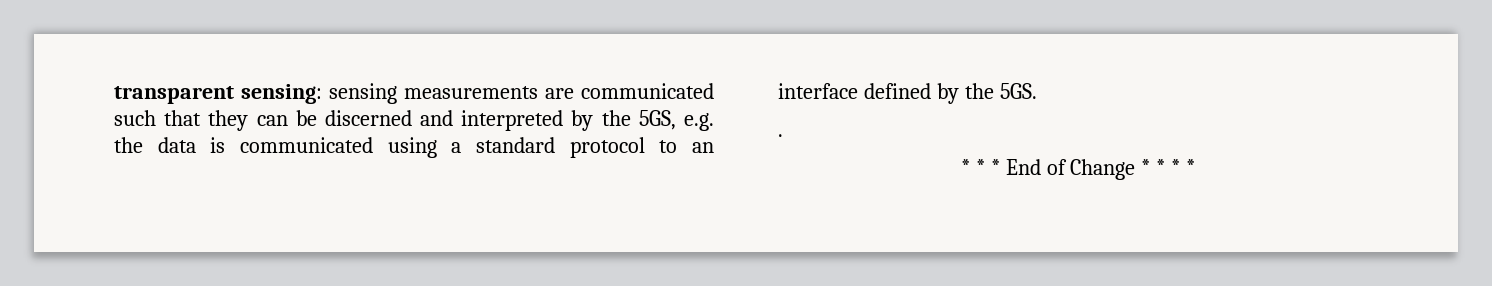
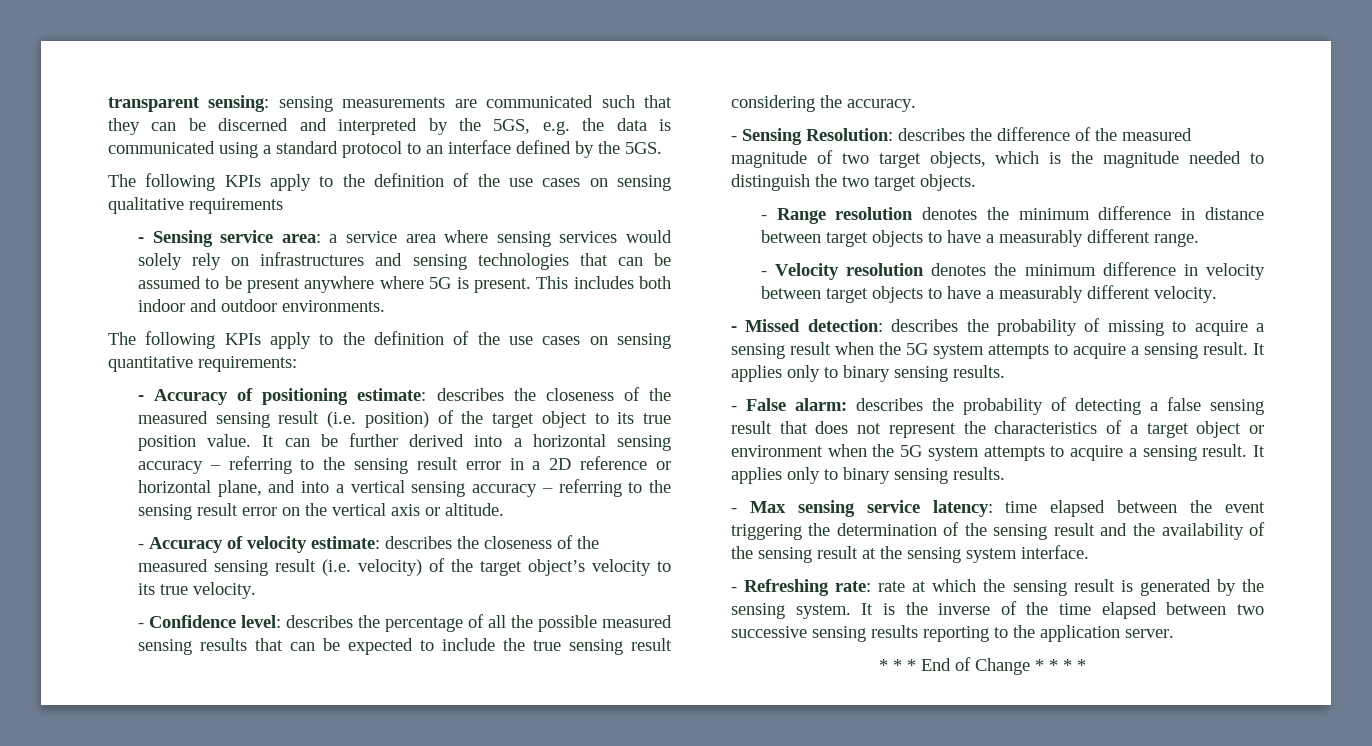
[778,134,783,137] . -> [108,173,671,191] [108,197,283,214] [137,230,672,247] [137,252,672,270] [137,276,672,293] [137,299,385,312] [108,331,671,349] [108,356,297,372] [137,387,671,405] [137,410,672,428] [137,433,671,451] [137,456,671,474] [137,479,671,497] [137,503,504,520] [137,535,599,553] [137,558,671,576] [137,582,256,599] [137,614,672,632] [137,638,672,655] [730,95,916,112] [730,127,1192,145] [730,150,1264,168] [730,174,976,191] [760,206,1264,224] [760,229,1199,247] [760,262,1265,280] [760,285,1217,303] [730,318,1264,336] [730,342,1265,359] [730,365,1005,382] [730,397,1264,415] [730,420,1264,438] [730,444,1265,461] [730,467,1005,484] [730,500,1265,517] [730,522,1265,540] [730,545,1089,563] [730,579,1264,596] [730,601,1264,619] [730,625,1174,642] The following KPIs apply to the definition of the use cases on sensing qualitative requirements // - Sensing service area: a service area where sensing services would solely rely on infrastructures and sensing technologies that can be assumed to be present anywhere where 5G is present. This includes both indoor and outdoor environments. // The following KPIs apply to the definition of the use cases on sensing quantitative requirements: // - Accuracy of positioning estimate: describes the closeness of the measured sensing result (i.e. position) of the target object to its true position value. It can be further derived into a horizontal sensing accuracy – referring to the sensing result error in a 2D reference or horizontal plane, and into a vertical sensing accuracy – referring to the sensing result error on the vertical axis or altitude. // - Accuracy of velocity estimate: describes the closeness of the measured sensing result (i.e. velocity) of the target object’s velocity to its true velocity. // - Confidence level: describes the percentage of all the possible measured sensing results that can be expected to include the true sensing result considering the accuracy. // - Sensing Resolution: describes the difference of the measured magnitude of two target objects, which is the magnitude needed to distinguish the two target objects. // - Range resolution denotes the minimum difference in distance between target objects to have a measurably different range. // - Velocity resolution denotes the minimum difference in velocity between target objects to have a measurably different velocity. // - Missed detection: describes the probability of missing to acquire a sensing result when the 5G system attempts to acquire a sensing result. It applies only to binary sensing results. // - False alarm: describes the probability of detecting a false sensing result that does not represent the characteristics of a target object or environment when the 5G system attempts to acquire a sensing result. It applies only to binary sensing results. // - Max sensing service latency: time elapsed between the event triggering the determination of the sensing result and the availability of the sensing result at the sensing system interface. // - Refreshing rate: rate at which the sensing result is generated by the sensing system. It is the inverse of the time elapsed between two successive sensing results reporting to the application server.

